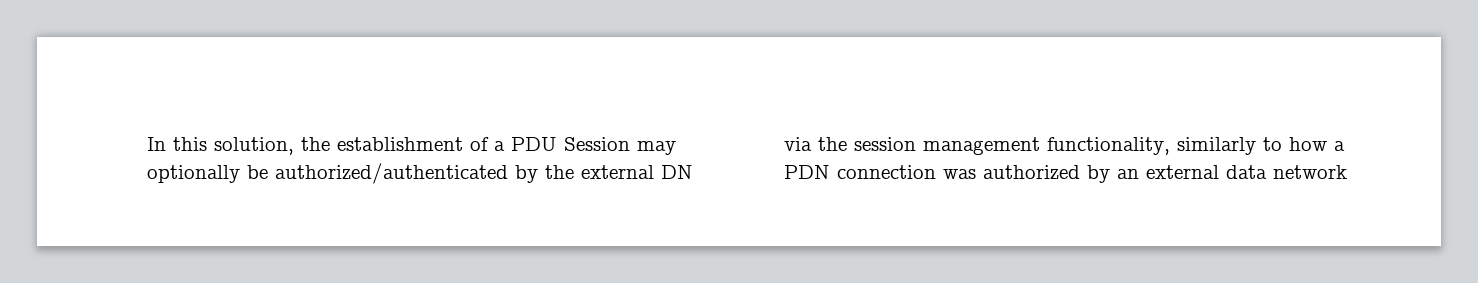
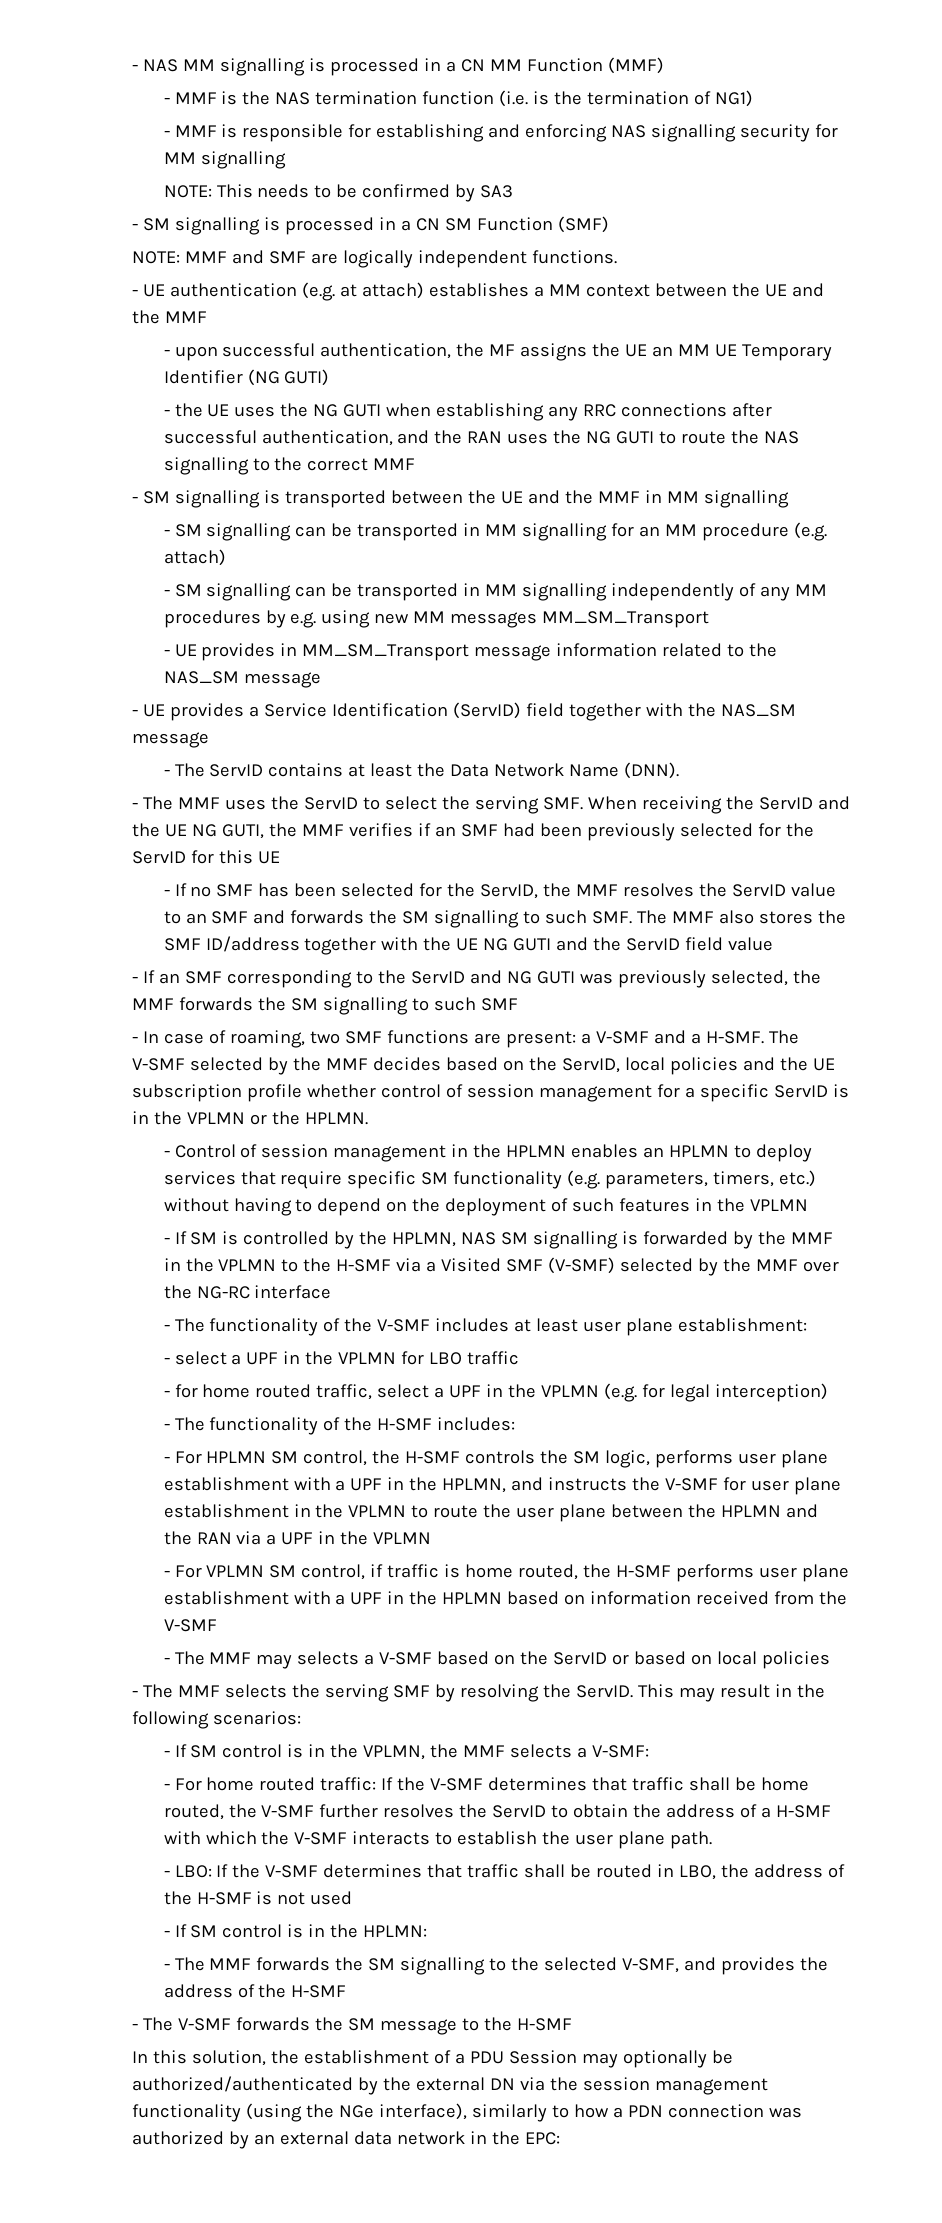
(147, 144) none -> [132,57,665,76] [163,90,754,107] [163,124,839,142] [163,151,286,169] [163,184,514,202] [132,216,610,235] [132,250,618,268] [132,282,825,301] [132,310,208,324] [163,343,833,361] [163,369,330,386] [163,403,773,421] [163,430,800,446] [163,457,416,475] [132,490,790,508] [163,522,828,541] [163,549,226,566] [163,583,828,601] [163,610,710,628] [163,643,778,661] [163,671,321,688] [132,702,797,721] [132,732,210,748] [163,762,680,779] [132,796,851,814] [132,823,815,841] [132,850,281,864] [163,883,837,899] [163,910,847,928] [163,936,774,955] [132,970,822,988] [132,997,519,1015] [132,1030,800,1048] [132,1057,836,1075] [132,1084,850,1102] [132,1111,369,1125] [163,1144,813,1162] [163,1170,817,1189] [163,1198,809,1216] [163,1231,834,1249] [163,1257,840,1276] [163,1285,332,1299] [163,1318,808,1336] [163,1351,520,1365] [163,1383,829,1402] [163,1417,516,1435] [163,1450,829,1468] [163,1477,842,1495] [163,1504,819,1522] [163,1531,432,1545] [163,1564,850,1582] [163,1591,848,1605] [163,1619,217,1632] [163,1651,831,1669] [132,1684,826,1702] [132,1711,302,1729] [163,1744,650,1760] [163,1777,810,1791] [163,1804,832,1820] [163,1831,713,1849] [163,1864,846,1880] [163,1891,353,1905] [163,1924,428,1938] [163,1957,829,1975] [163,1984,347,1998] [132,2017,573,2035] - NAS MM signalling is processed in a CN MM Function (MMF) // - MMF is the NAS termination function (i.e. is the termination of NG1) // - MMF is responsible for establishing and enforcing NAS signalling security for MM signalling // NOTE: This needs to be confirmed by SA3 // - SM signalling is processed in a CN SM Function (SMF) // NOTE: MMF and SMF are logically independent functions. // - UE authentication (e.g. at attach) establishes a MM context between the UE and the MMF // - upon successful authentication, the MF assigns the UE an MM UE Temporary Identifier (NG GUTI) // - the UE uses the NG GUTI when establishing any RRC connections after successful authentication, and the RAN uses the NG GUTI to route the NAS signalling to the correct MMF // - SM signalling is transported between the UE and the MMF in MM signalling // - SM signalling can be transported in MM signalling for an MM procedure (e.g. attach) // - SM signalling can be transported in MM signalling independently of any MM procedures by e.g. using new MM messages MM_SM_Transport // - UE provides in MM_SM_Transport message information related to the NAS_SM message // - UE provides a Service Identification (ServID) field together with the NAS_SM message // - The ServID contains at least the Data Network Name (DNN). // - The MMF uses the ServID to select the serving SMF. When receiving the ServID and the UE NG GUTI, the MMF verifies if an SMF had been previously selected for the ServID for this UE // - If no SMF has been selected for the ServID, the MMF resolves the ServID value to an SMF and forwards the SM signalling to such SMF. The MMF also stores the SMF ID/address together with the UE NG GUTI and the ServID field value // - If an SMF corresponding to the ServID and NG GUTI was previously selected, the MMF forwards the SM signalling to such SMF // - In case of roaming, two SMF functions are present: a V-SMF and a H-SMF. The V-SMF selected by the MMF decides based on the ServID, local policies and the UE subscription profile whether control of session management for a specific ServID is in the VPLMN or the HPLMN. // - Control of session management in the HPLMN enables an HPLMN to deploy services that require specific SM functionality (e.g. parameters, timers, etc.) without having to depend on the deployment of such features in the VPLMN // - If SM is controlled by the HPLMN, NAS SM signalling is forwarded by the MMF in the VPLMN to the H-SMF via a Visited SMF (V-SMF) selected by the MMF over the NG-RC interface // - The functionality of the V-SMF includes at least user plane establishment: // - select a UPF in the VPLMN for LBO traffic // - for home routed traffic, select a UPF in the VPLMN (e.g. for legal interception) // - The functionality of the H-SMF includes: // - For HPLMN SM control, the H-SMF controls the SM logic, performs user plane establishment with a UPF in the HPLMN, and instructs the V-SMF for user plane establishment in the VPLMN to route the user plane between the HPLMN and the RAN via a UPF in the VPLMN // - For VPLMN SM control, if traffic is home routed, the H-SMF performs user plane establishment with a UPF in the HPLMN based on information received from the V-SMF // - The MMF may selects a V-SMF based on the ServID or based on local policies // - The MMF selects the serving SMF by resolving the ServID. This may result in the following scenarios: // - If SM control is in the VPLMN, the MMF selects a V-SMF: // - For home routed traffic: If the V-SMF determines that traffic shall be home routed, the V-SMF further resolves the ServID to obtain the address of a H-SMF with which the V-SMF interacts to establish the user plane path. // - LBO: If the V-SMF determines that traffic shall be routed in LBO, the address of the H-SMF is not used // - If SM control is in the HPLMN: // - The MMF forwards the SM signalling to the selected V-SMF, and provides the address of the H-SMF // - The V-SMF forwards the SM message to the H-SMF //
[1047,137,1171,155] functionality, -> [132,2103,468,2122] functionality (using the NGe interface),
(1348, 172) none -> [470,2131,561,2145] in the EPC:

